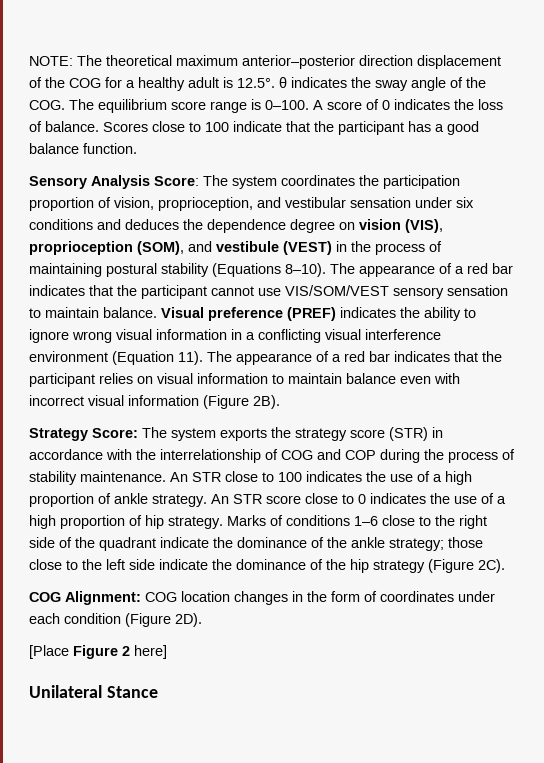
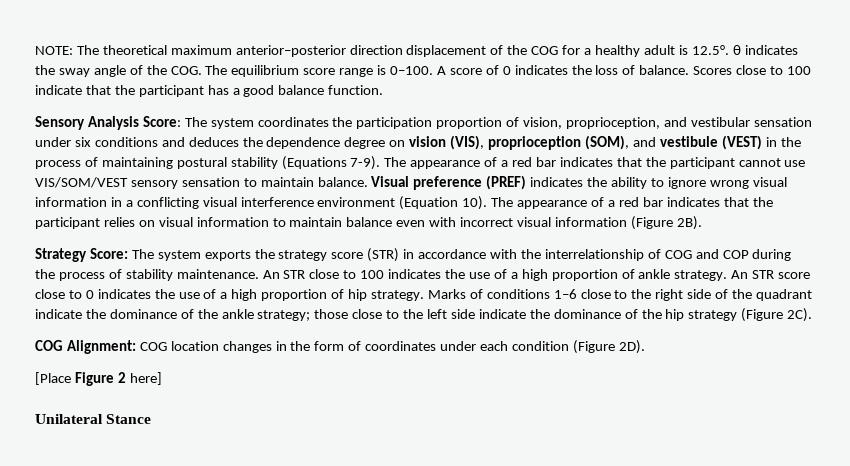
[285,263,326,277] 8–10). -> [350,156,381,170] 7-9).
[178,351,203,365] 11). -> [462,196,488,210] 10).

